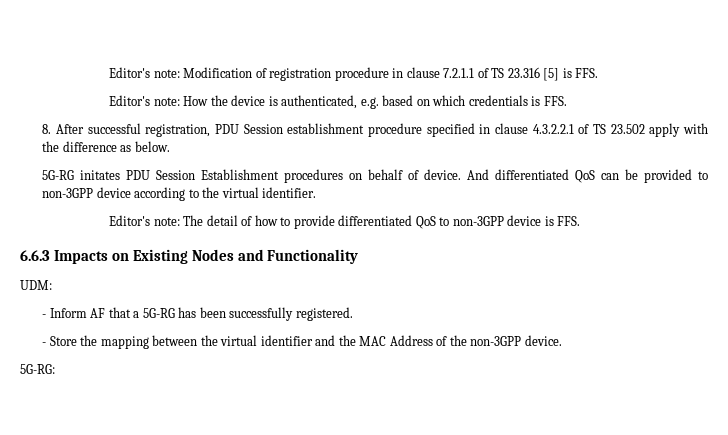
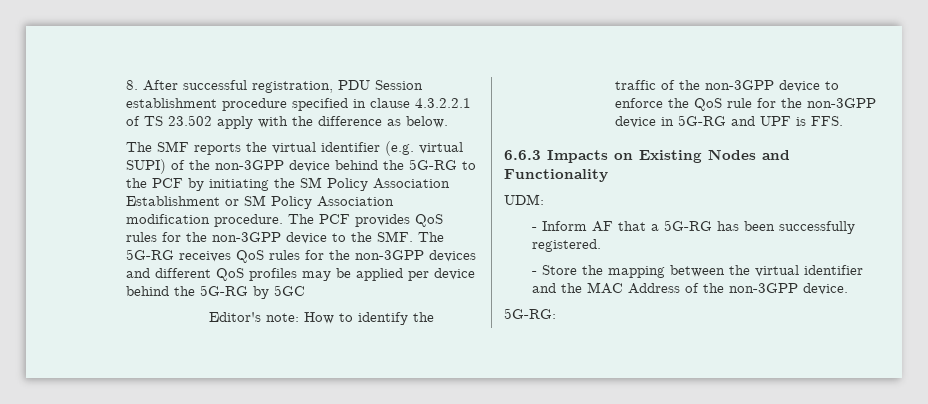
[109,67,599,81] [109,95,567,109] Editor's note: Modification of registration procedure in clause 7.2.1.1 of TS 23.316 [5] is FFS. // Editor's note: How the device is authenticated, e.g. based on which credentials is FFS. // -> (125, 85) none
[42,169,709,183] [42,187,317,201] [109,215,542,229] 5G-RG initates PDU Session Establishment procedures on behalf of device. And differentiated QoS can be provided to non-3GPP device according to the virtual identifier. // Editor's note: The detail of how to provide differentiated QoS to non-3GPP device -> [125,141,463,156] [125,159,476,174] [125,177,450,191] [125,195,394,209] [125,214,443,227] [125,231,444,244] [125,249,476,263] [125,268,475,281] [125,285,305,299] [208,312,434,325] [614,80,839,92] [614,98,876,111] [614,115,791,128] The SMF reports the virtual identifier (e.g. virtual SUPI) of the non-3GPP device behind the 5G-RG to the PCF by initiating the SM Policy Association Establishment or SM Policy Association modification procedure. The PCF provides QoS rules for the non-3GPP device to the SMF. The 5G-RG receives QoS rules for the non-3GPP devices and different QoS profiles may be applied per device behind the 5G-RG by 5GC // Editor's note: How to identify the traffic of the non-3GPP device to enforce the QoS rule for the non-3GPP device in 5G-RG and UPF

